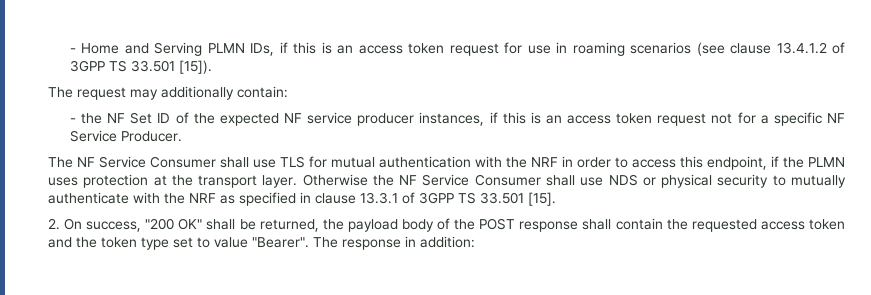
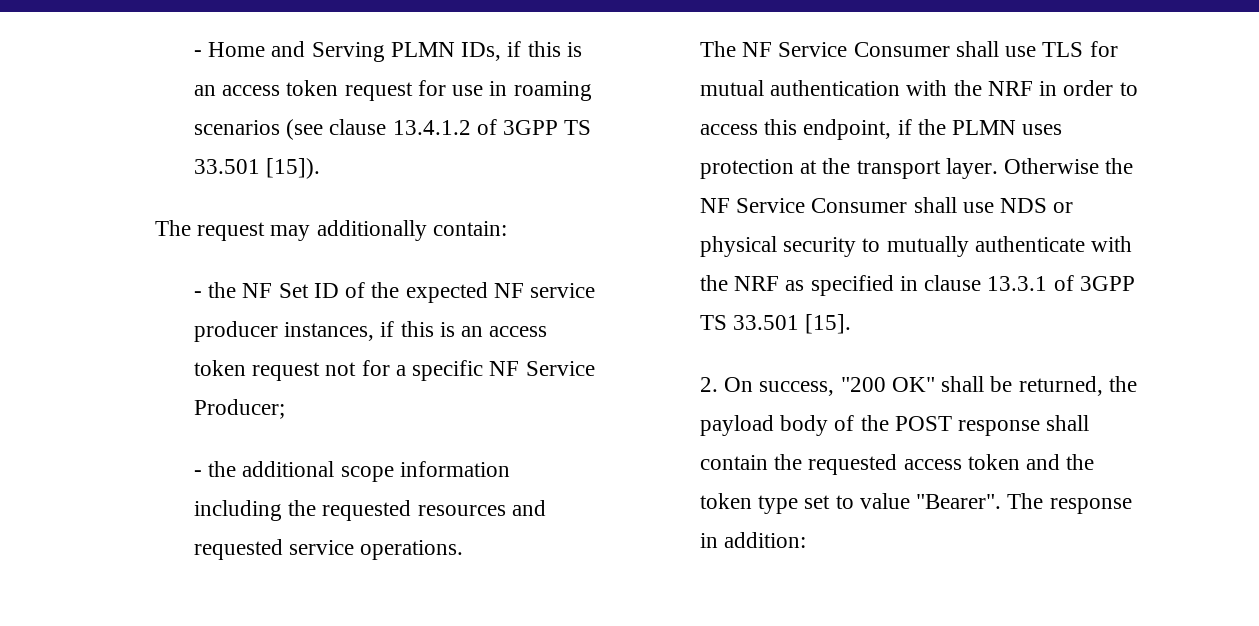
[120,131,182,142] Producer. -> [194,399,286,419] [194,461,510,482] [194,500,546,521] [194,539,464,560] Producer; // - the additional scope information including the requested resources and requested service operations.

